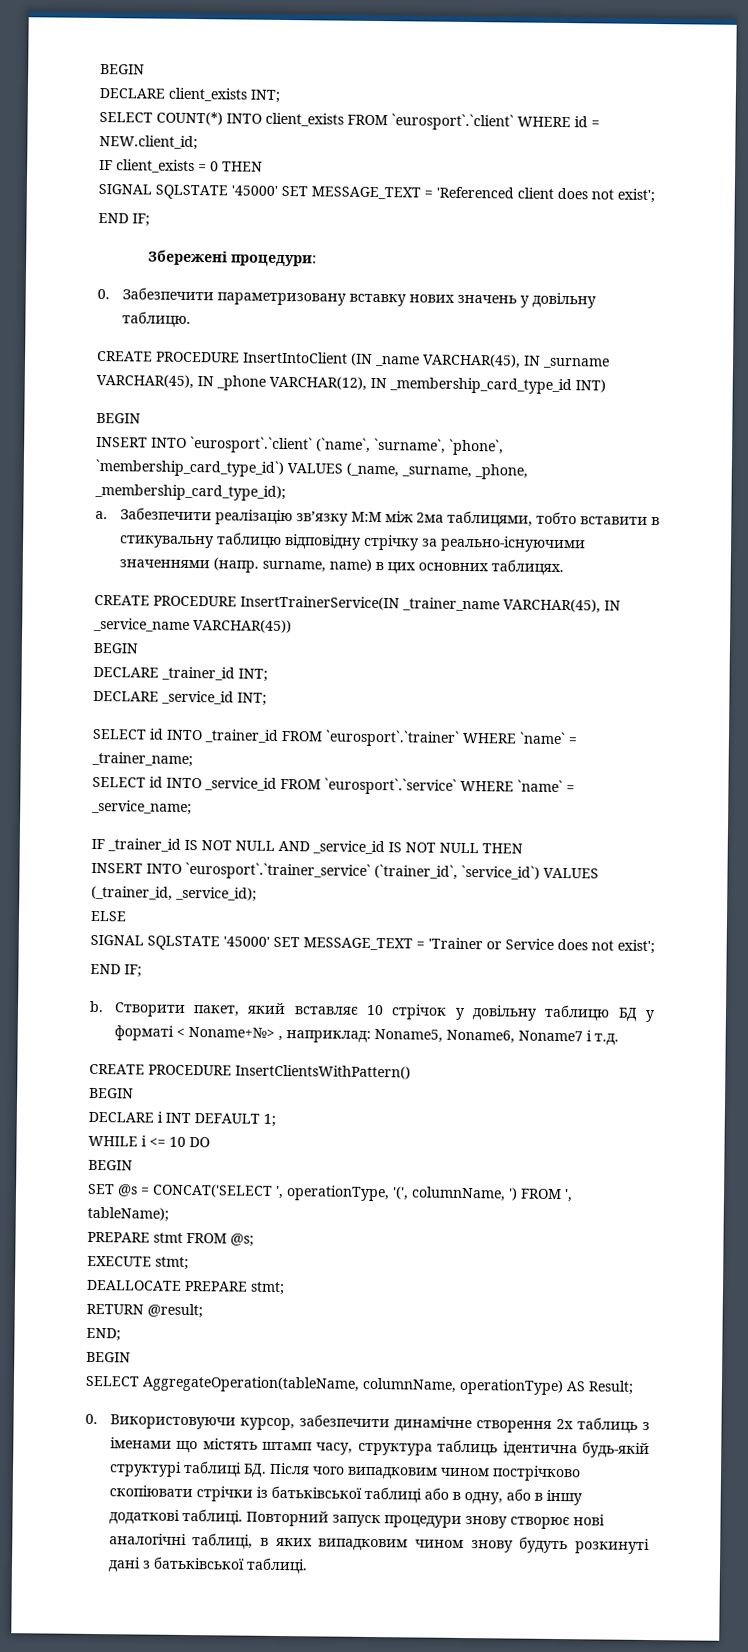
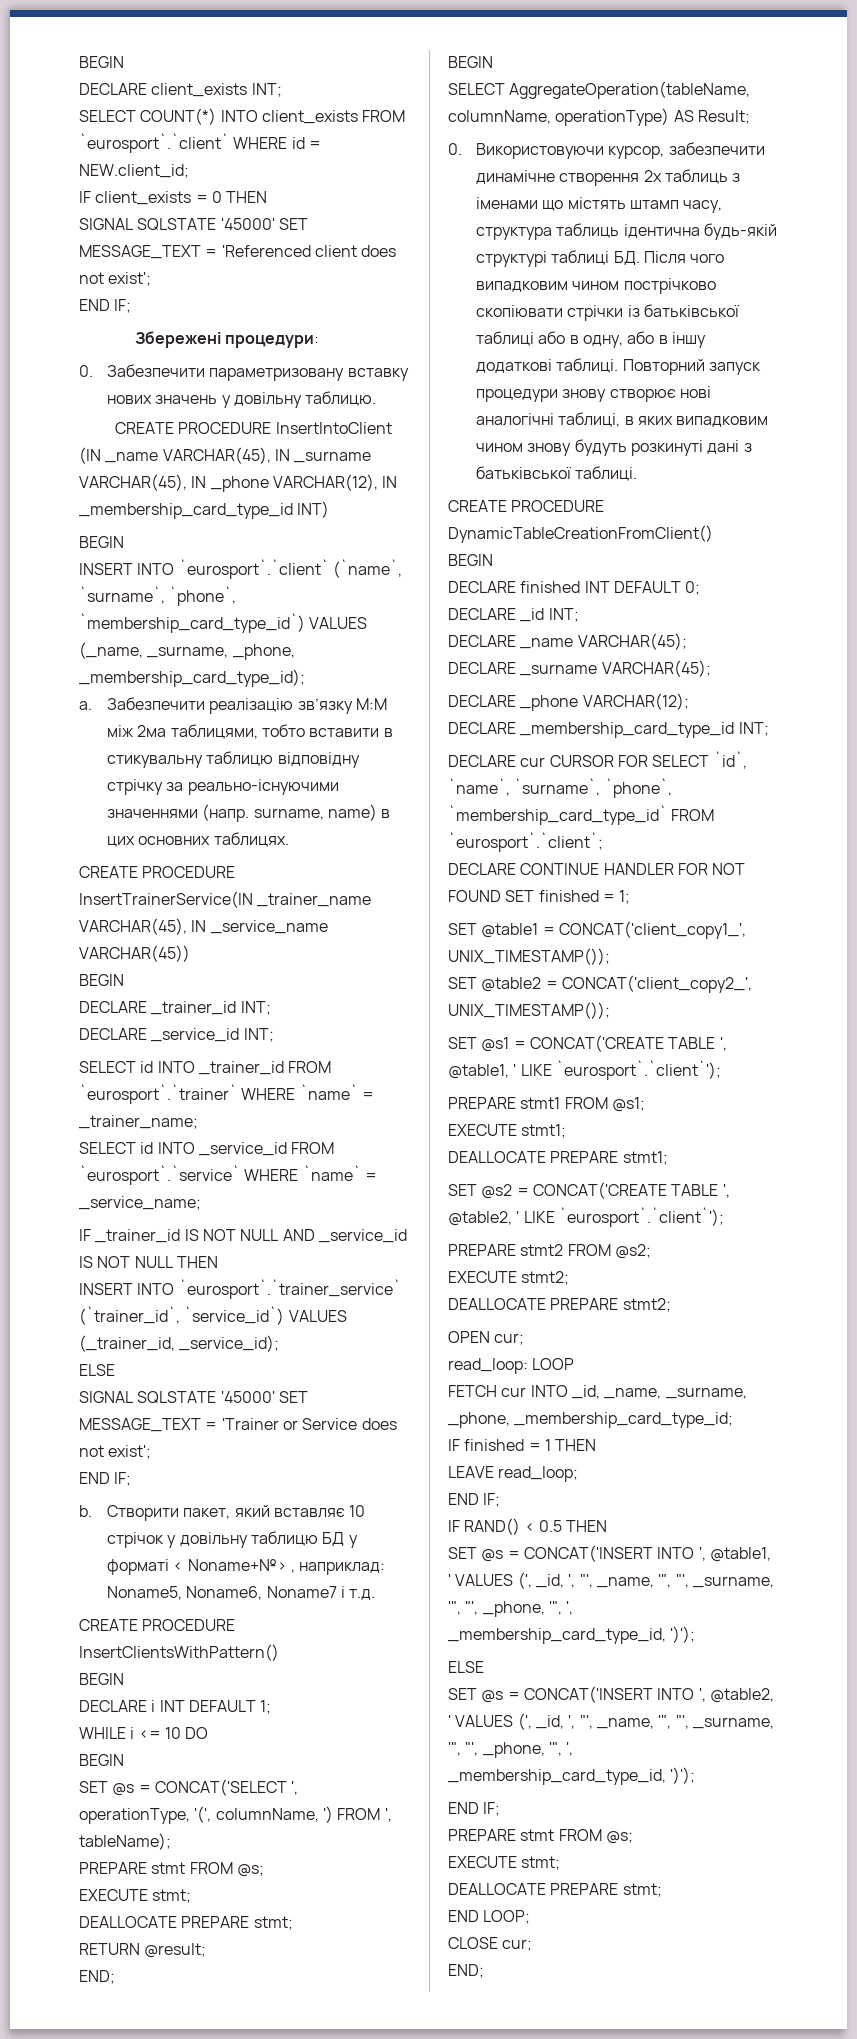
(308, 1566) none -> [448,500,605,512] [448,525,713,543] [448,554,493,566] [448,581,701,595] [448,608,579,622] [448,633,687,650] [448,660,711,677] [448,693,689,711] [448,722,769,738] [448,751,747,769] [448,778,672,798] [448,805,715,825] [448,832,603,852] [448,863,746,875] [448,890,631,904] [448,921,746,939] [448,948,610,965] [448,975,752,993] [448,1002,610,1019] [448,1035,727,1052] [448,1060,721,1080] [448,1097,645,1112] [448,1124,567,1138] [448,1151,668,1165] [448,1182,730,1199] [448,1207,724,1227] [448,1244,651,1259] [448,1271,570,1285] [448,1298,671,1312] [448,1331,525,1345] [448,1358,575,1374] [448,1385,747,1399] [448,1412,734,1428] [448,1439,597,1451] [448,1466,579,1482] [448,1493,501,1507] [448,1518,608,1535] [448,1545,771,1562] [448,1572,774,1589] [448,1601,574,1617] [448,1626,696,1644] [448,1661,484,1673] [448,1686,774,1703] [448,1713,774,1730] [448,1742,574,1758] [448,1767,696,1785] [448,1802,501,1816] [448,1829,633,1844] [448,1856,561,1870] [448,1883,662,1897] [448,1910,531,1924] [448,1937,533,1951] [448,1964,484,1978] // CREATE PROCEDURE DynamicTableCreationFromClient() // BEGIN // DECLARE finished INT DEFAULT 0; // DECLARE _id INT; // DECLARE _name VARCHAR(45); // DECLARE _surname VARCHAR(45); // DECLARE _phone VARCHAR(12); // DECLARE _membership_card_type_id INT; // DECLARE cur CURSOR FOR SELECT `id`, `name`, `surname`, `phone`, `membership_card_type_id` FROM `eurosport`.`client`; // DECLARE CONTINUE HANDLER FOR NOT FOUND SET finished = 1; // SET @table1 = CONCAT('client_copy1_', UNIX_TIMESTAMP()); // SET @table2 = CONCAT('client_copy2_', UNIX_TIMESTAMP()); // SET @s1 = CONCAT('CREATE TABLE ', @table1, ' LIKE `eurosport`.`client`'); // PREPARE stmt1 FROM @s1; // EXECUTE stmt1; // DEALLOCATE PREPARE stmt1; // SET @s2 = CONCAT('CREATE TABLE ', @table2, ' LIKE `eurosport`.`client`'); // PREPARE stmt2 FROM @s2; // EXECUTE stmt2; // DEALLOCATE PREPARE stmt2; // OPEN cur; // read_loop: LOOP // FETCH cur INTO _id, _name, _surname, _phone, _membership_card_type_id; // IF finished = 1 THEN // LEAVE read_loop; // END IF; // IF RAND() < 0.5 THEN // SET @s = CONCAT('INSERT INTO ', @table1, ' VALUES (', _id, ', "', _name, '", "', _surname, '", "', _phone, '", ', _membership_card_type_id, ')'); // ELSE // SET @s = CONCAT('INSERT INTO ', @table2, ' VALUES (', _id, ', "', _name, '", "', _surname, '", "', _phone, '", ', _membership_card_type_id, ')'); // END IF; // PREPARE stmt FROM @s; // EXECUTE stmt; // DEALLOCATE PREPARE stmt; // END LOOP; // CLOSE cur; // END;

